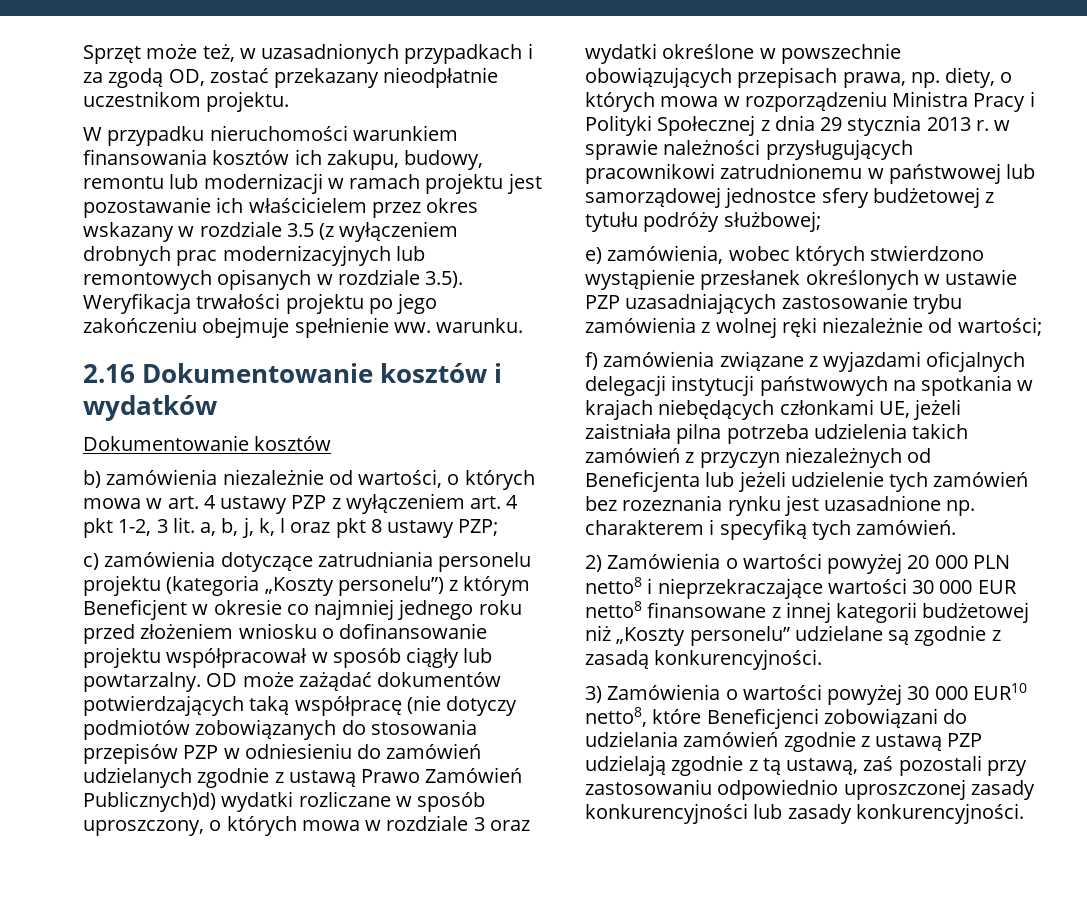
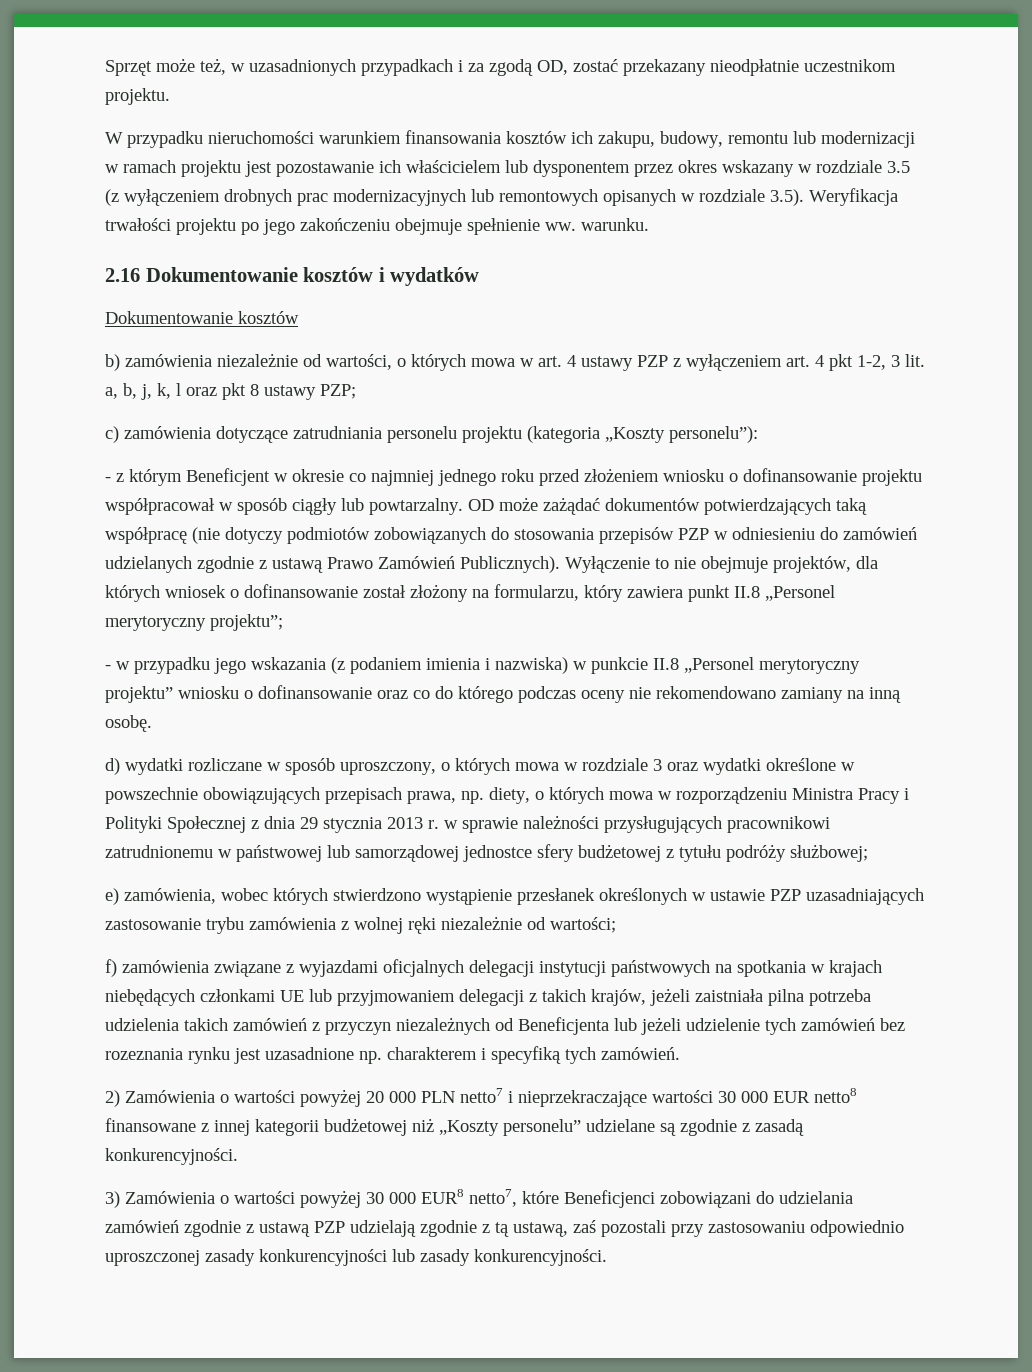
(367, 205) none -> [505,160,630,177] lub dysponentem
[337,576,444,596] personelu”) -> [669,426,758,443] [105,477,111,482] personelu”): // -
[83,791,216,812] Publicznych)d) -> [460,556,878,573] [105,584,835,602] [105,614,283,631] [105,657,860,674] [105,685,901,703] [105,715,152,732] [105,758,120,775] Publicznych). Wyłączenie to nie obejmuje projektów, dla których wniosek o dofinansowanie został złożony na formularzu, który zawiera punkt II.8 „Personel merytoryczny projektu”; // - w przypadku jego wskazania (z podaniem imienia i nazwiska) w punkcie II.8 „Personel merytoryczny projektu” wniosku o dofinansowanie oraz co do którego podczas oceny nie rekomendowano zamiany na inną osobę. // d)
[878,401,910,418] UE, -> [280,989,646,1006] UE lub przyjmowaniem delegacji z takich krajów,
[585,577,642,594] netto8 -> [460,1088,503,1103] netto7
[972,683,1027,700] [585,707,647,727] EUR10 netto8, -> [421,1189,517,1207] EUR8 netto7,

